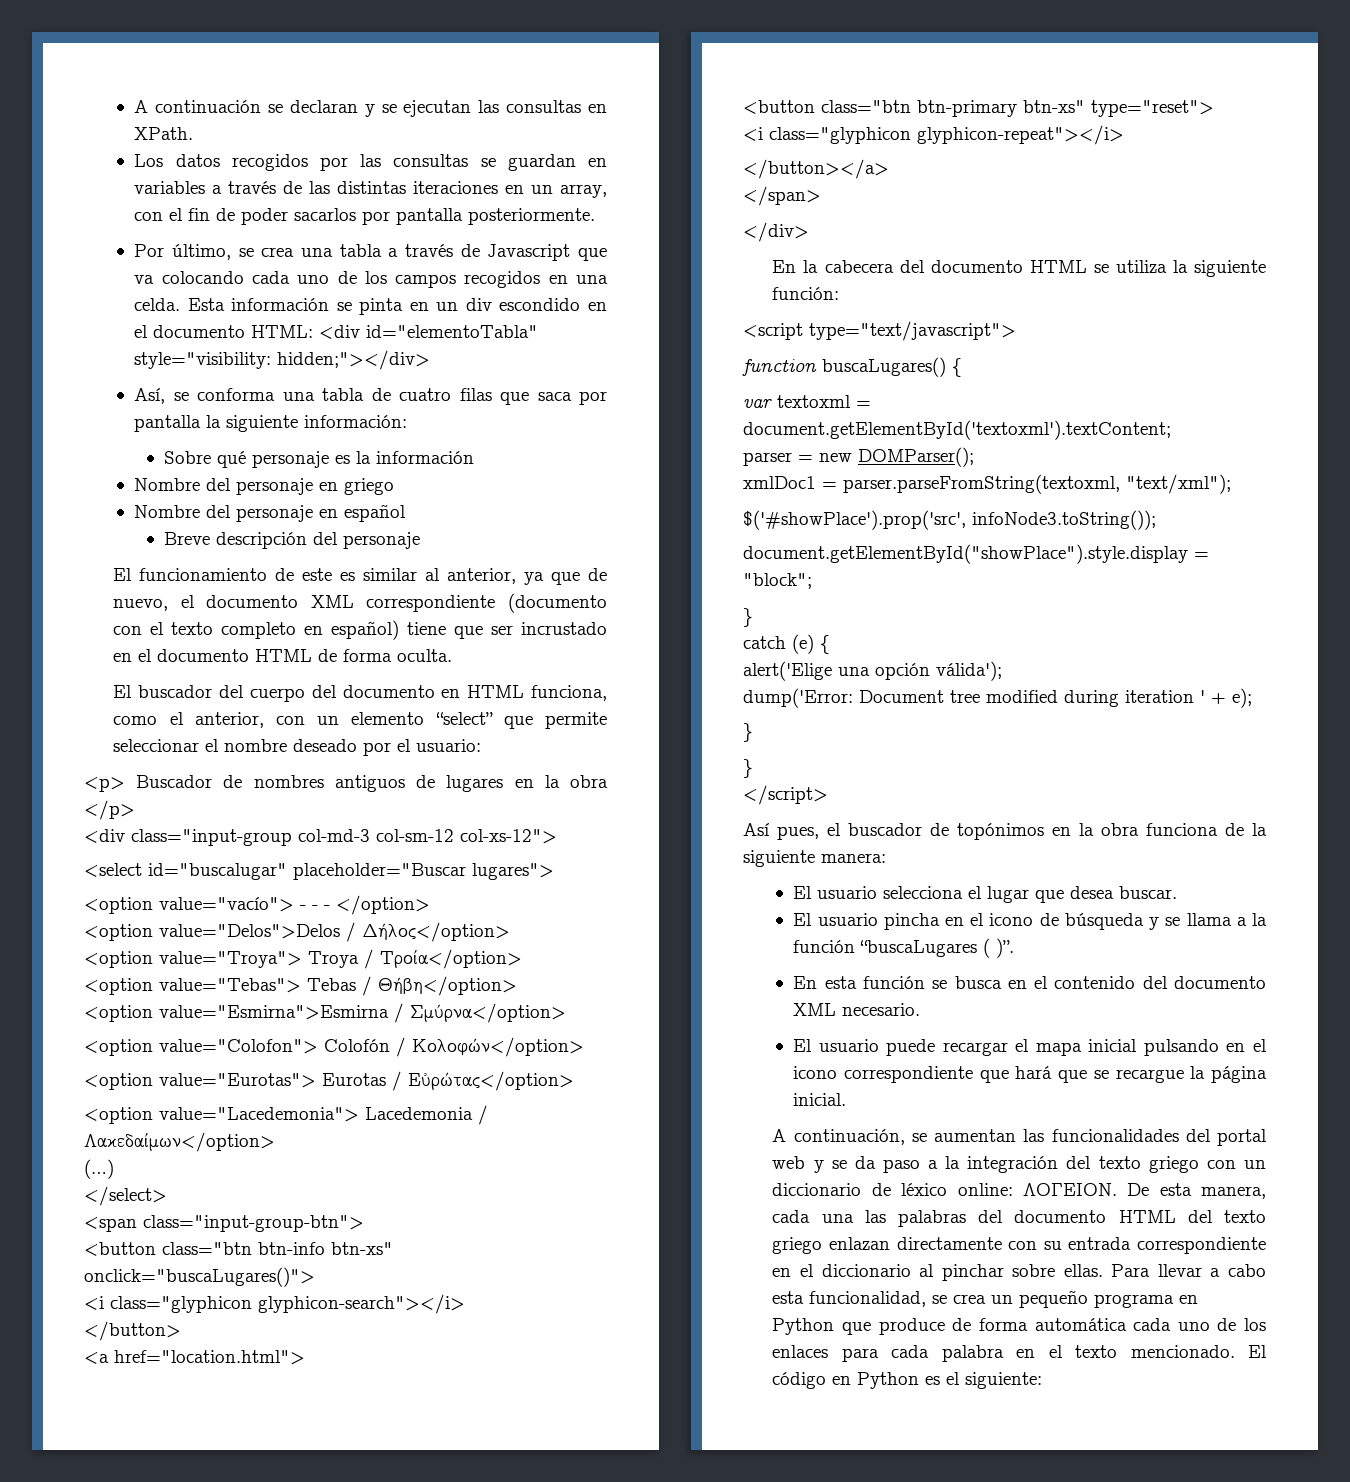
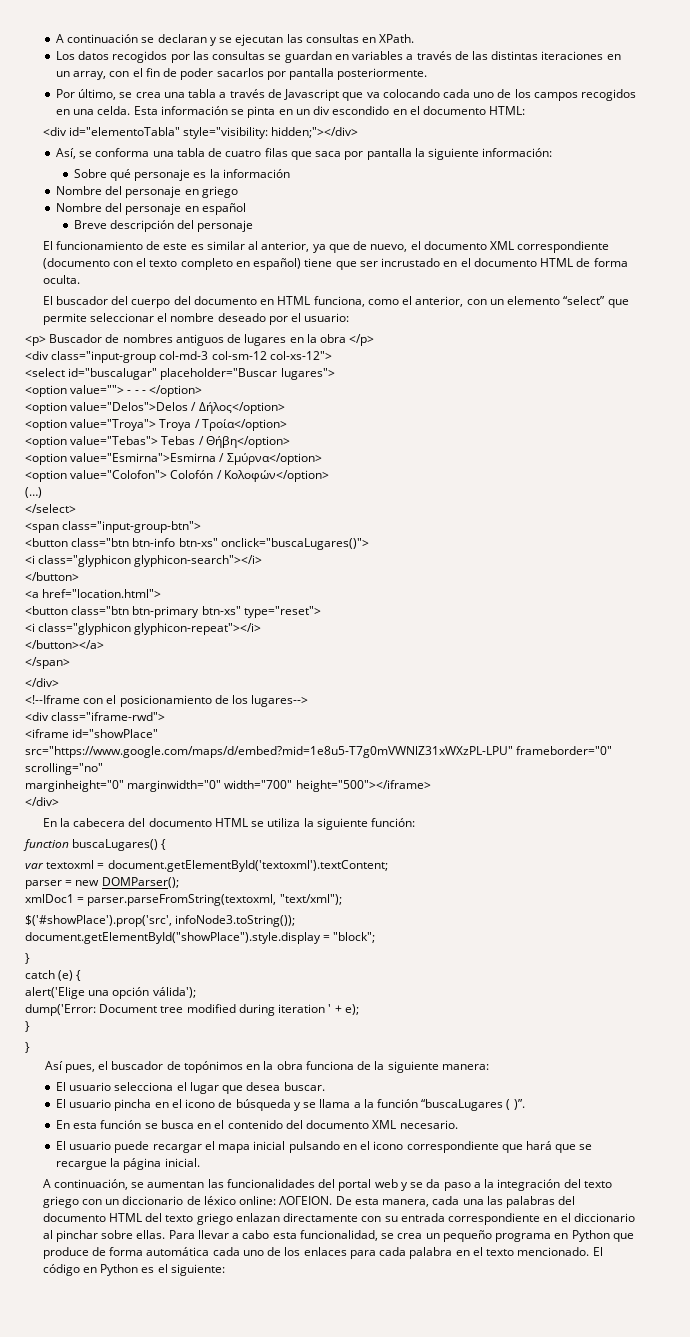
(314, 331) none -> (526, 110) //
[159,897,294,912] value="vacío"> -> [70,385,125,394] value="">
[84,1071,574,1091] [84,1105,488,1125] [84,1132,275,1152] // <option value="Eurotas"> Eurotas / Εὐρώτας</option> // <option value="Lacedemonia"> Lacedemonia / Λακεδαίμων</option> -> (329, 476) none
(809, 232) none -> [25,695,309,707] [25,712,166,721] [25,729,159,738] [25,746,613,758] [25,763,103,775] [25,780,431,792] [25,797,59,806] // <!--Iframe con el posicionamiento de los lugares--> // <div class="iframe-rwd"> // <iframe id="showPlace" src="https://www.google.com/maps/d/embed?mid=1e8u5-T7g0mVWNlZ31xWXzPL-LPU" frameborder="0" scrolling="no" // marginheight="0" marginwidth="0" width="700" height="500"></iframe> // </div>
[743,321,1016,341] // <script type="text/javascript"> -> (416, 822) none
[743,785,828,805] // </script> -> (30, 1047) none

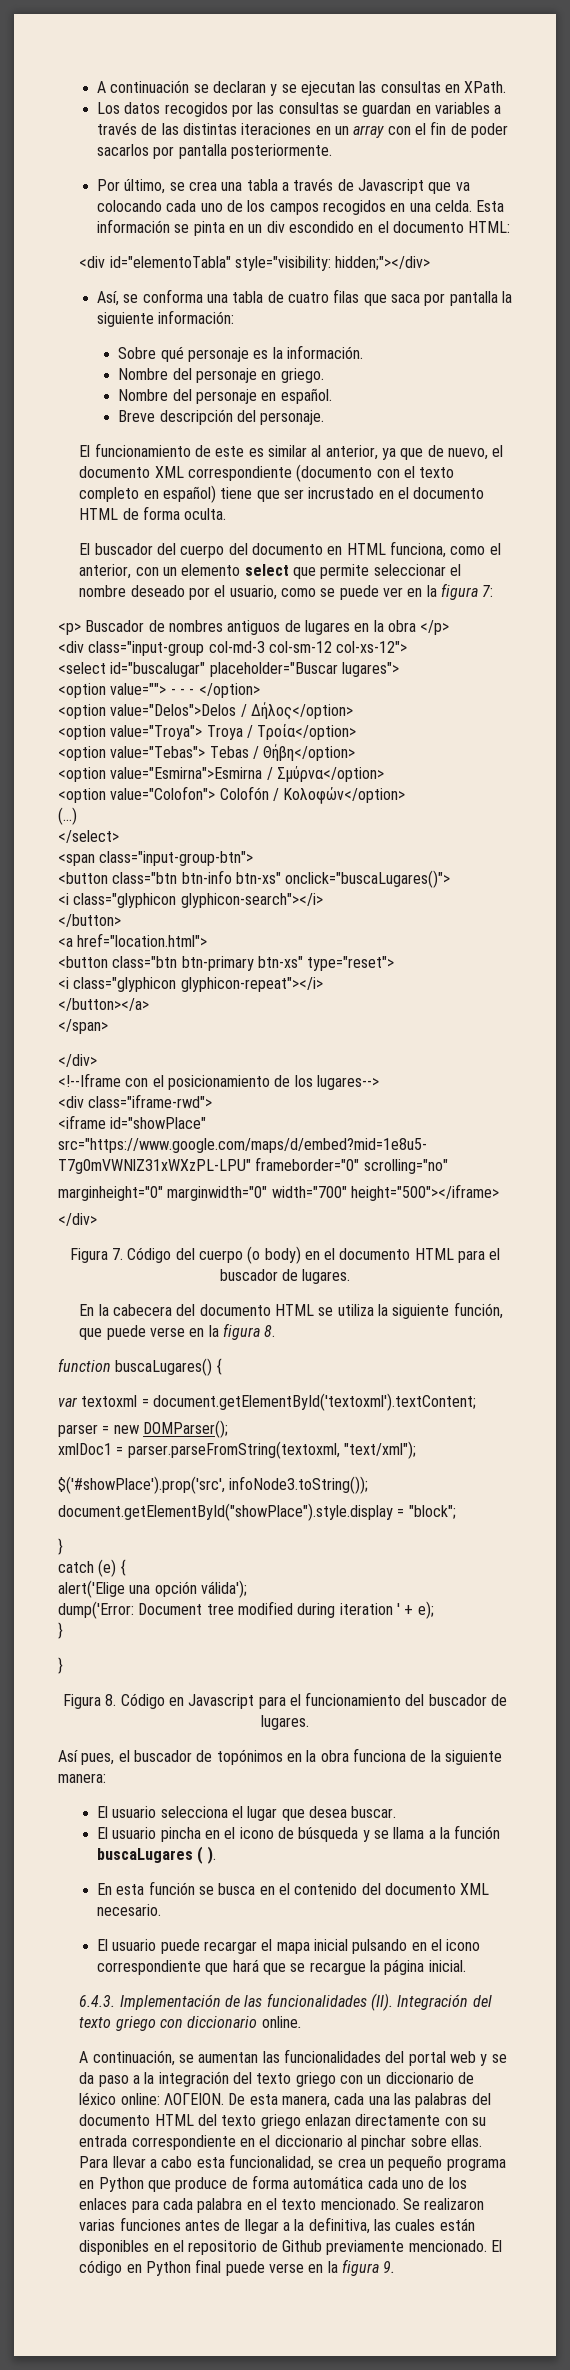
[73,71,107,80] array, -> [353,125,385,138] array
[222,169,290,178] [55,186,238,198] [55,203,246,215] información // Nombre del personaje en griego // Nombre del personaje en español -> [287,345,364,359] [118,368,324,383] [118,388,332,404] información. // Nombre del personaje en griego. // Nombre del personaje en español.
[197,220,254,232] personaje -> [260,410,325,425] personaje.
[563,296,606,305] “select” -> [244,564,289,576] select
[304,313,350,322] usuario: -> [229,583,494,600] usuario, como se puede ver en la figura 7:
(59, 801) none -> [69,1246,501,1264] [219,1269,351,1284] // Figura 7. Código del cuerpo (o body) en el documento HTML para el buscador de lugares.
[371,818,416,827] función: -> [453,1302,503,1319] [79,1323,276,1340] función, que puede verse en la figura 8.
(30, 1047) none -> [62,1692,508,1709] [261,1715,309,1730] // Figura 8. Código en Javascript para el funcionamiento del buscador de lugares.
[421,1099,525,1111] “buscaLugares ( )”. -> [97,1846,216,1864] buscaLugares ( ).
(200, 1162) none -> [79,1993,492,2011] [79,2016,302,2031] // 6.4.3. Implementación de las funcionalidades (II). Integración del texto griego con diccionario online.
[592,1247,603,1256] [42,1264,225,1276] El código en Python es el siguiente: -> [403,2198,485,2210] [79,2217,475,2234] [79,2240,503,2255] [79,2259,396,2276] Se realizaron varias funciones antes de llegar a la definitiva, las cuales están disponibles en el repositorio de Github previamente mencionado. El código en Python final puede verse en la figura 9.

